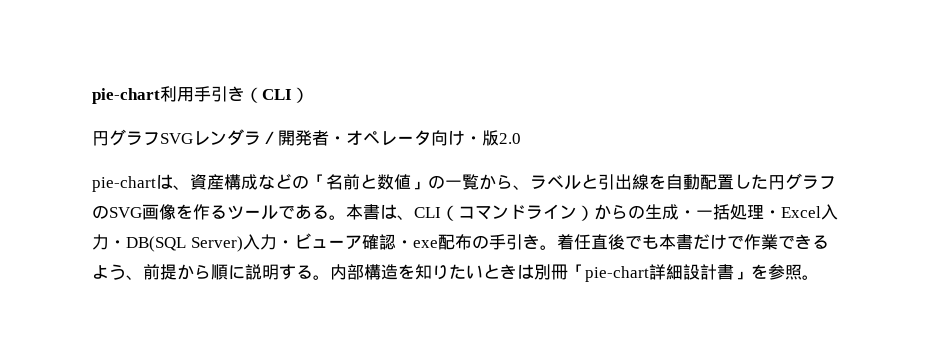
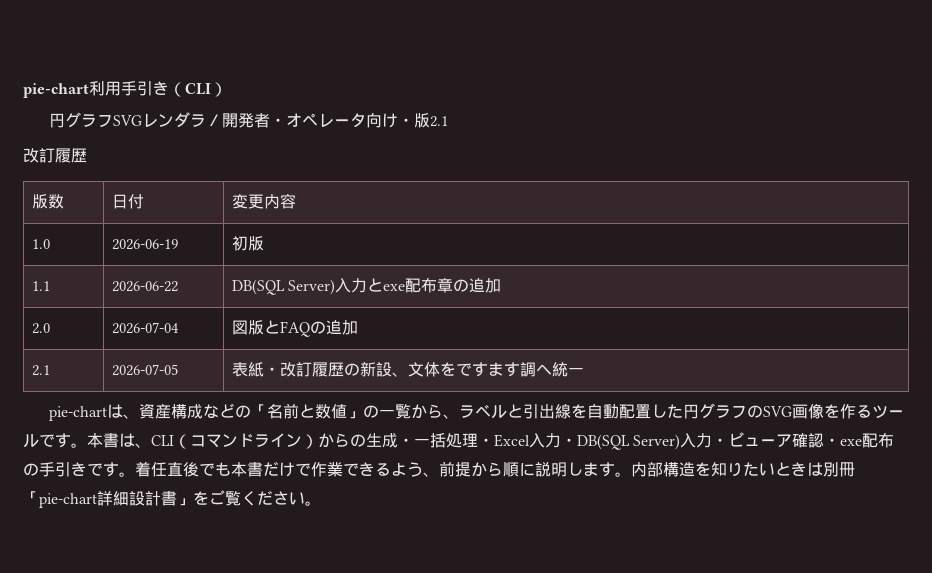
[499,133,521,144] 2.0 -> [430,116,449,127] [23,148,87,163] [31,194,64,209] [111,194,144,209] [231,193,296,209] [31,239,50,249] [111,239,178,250] [231,236,264,251] [31,281,50,291] [111,281,178,292] [231,277,501,295] [31,323,50,334] [111,322,179,334] [231,320,358,337] [31,365,50,376] [111,364,178,376] [231,361,584,377] 2.1 // 改訂履歴 // 版数 | 日付 | 変更内容 // 1.0 | 2026-06-19 | 初版 // 1.1 | 2026-06-22 | DB(SQL Server)入力とexe配布章の追加 // 2.0 | 2026-07-04 | 図版とFAQの追加 // 2.1 | 2026-07-05 | 表紙・改訂履歴の新設、文体をですます調へ統一
[295,204,329,220] ある -> [55,433,71,448] す
(540, 241) none -> [87,462,119,477] です
[279,264,313,280] する -> [567,462,615,477] します
[768,264,802,280] 参照 -> [209,490,305,506] ご覧ください

